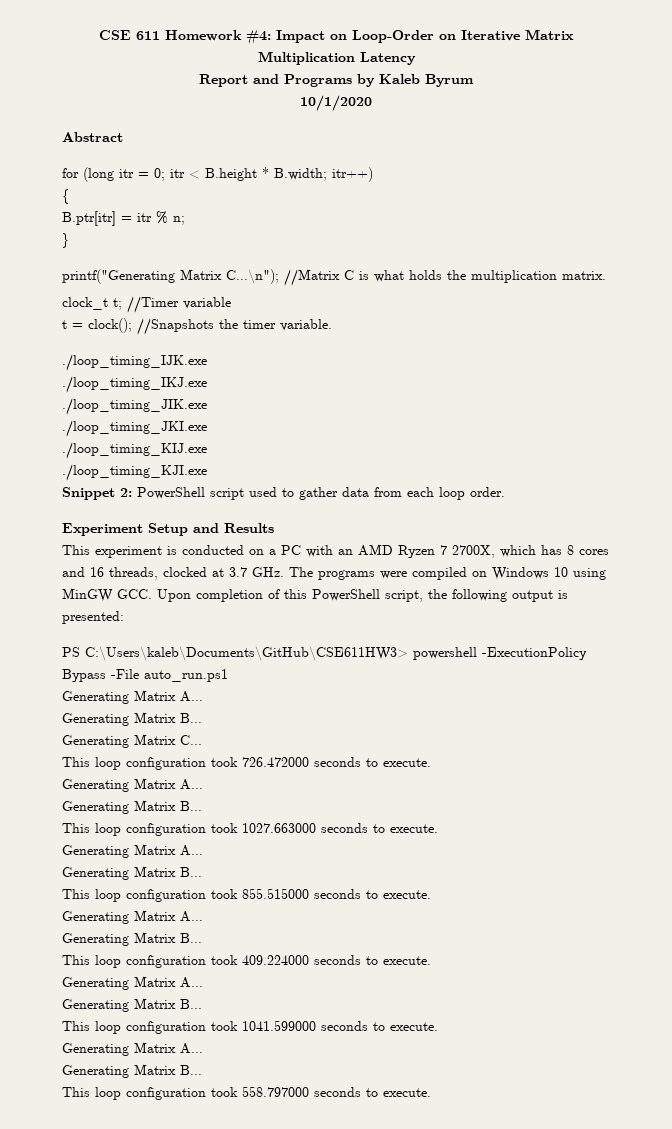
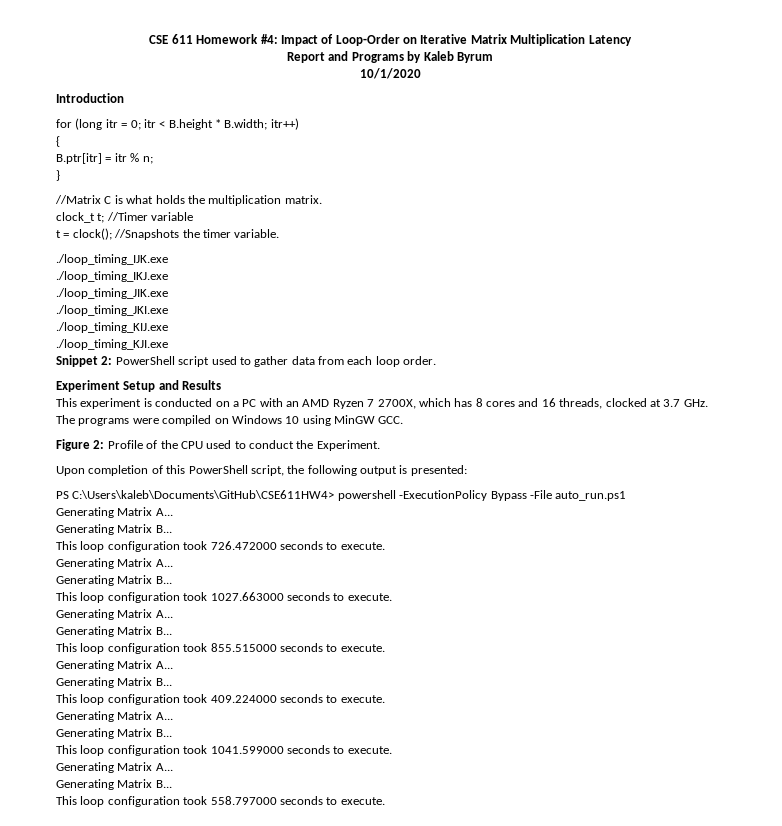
[330,34,347,40] on -> [321,34,334,44] of
[62,132,123,142] Abstract -> [56,93,124,103] Introduction
[62,269,279,284] printf("Generating Matrix C...\n"); -> (60, 175) none
(152, 594) none -> [56,439,380,451] // Figure 2: Profile of the CPU used to conduct the Experiment. //
[85,646,408,661] C:\Users\kaleb\Documents\GitHub\CSE611HW3> -> [72,490,335,499] C:\Users\kaleb\Documents\GitHub\CSE611HW4>
[62,734,202,748] // Generating Matrix C... -> (172, 529) none

